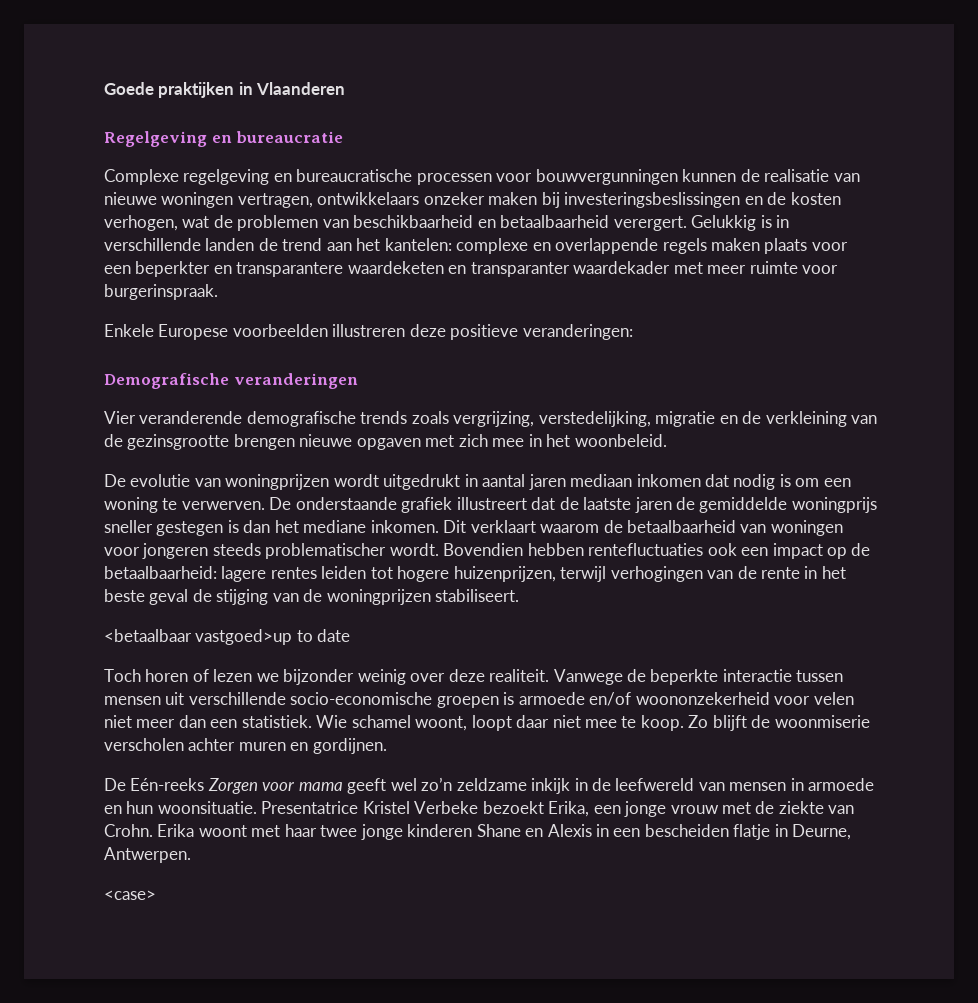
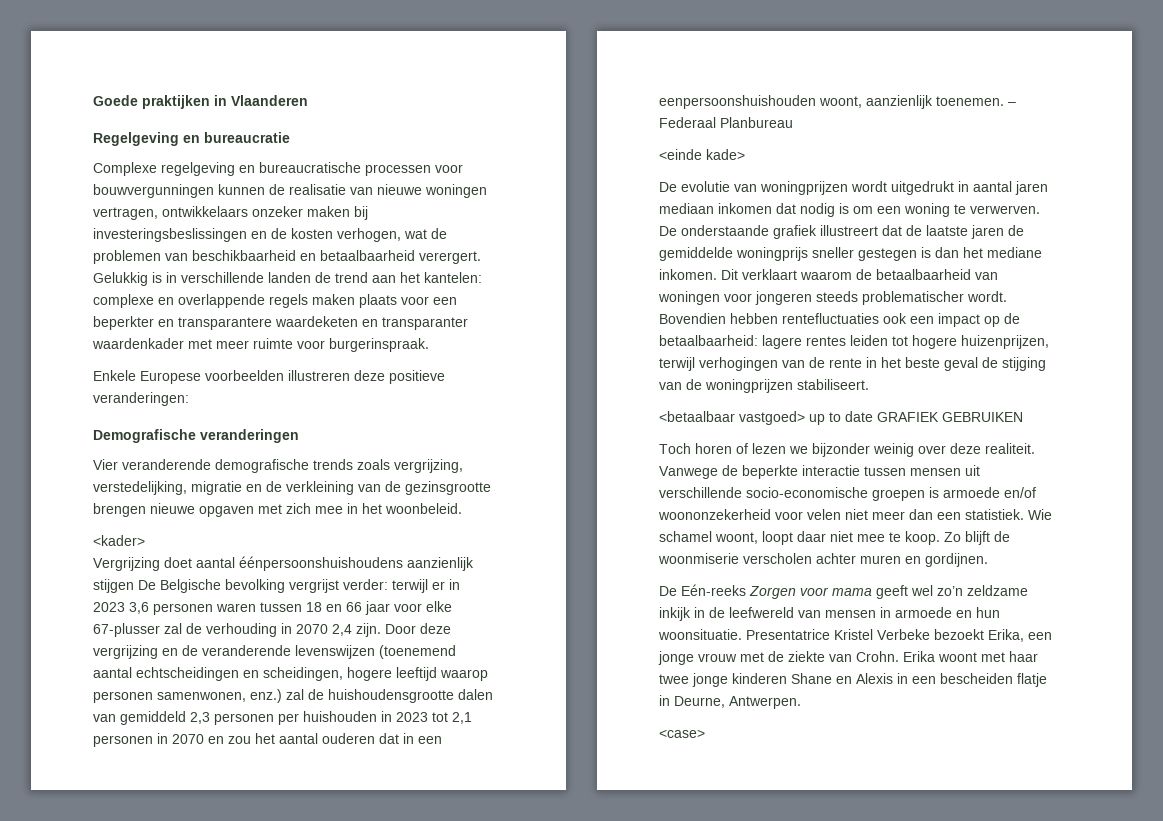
[573,261,671,274] waardekader -> [92,338,184,349] waardenkader
(667, 440) none -> [93,535,145,546] [93,556,474,571] [93,579,460,593] [93,601,452,615] [93,623,451,637] [93,645,456,659] [93,667,488,681] [93,689,493,703] [93,711,472,725] [93,733,442,747] [659,95,1016,109] [659,117,793,128] [659,149,745,160] // <kader> // Vergrijzing doet aantal éénpersoonshuishoudens aanzienlijk stijgen De Belgische bevolking vergrijst verder: terwijl er in 2023 3,6 personen waren tussen 18 en 66 jaar voor elke 67-plusser zal de verhouding in 2070 2,4 zijn. Door deze vergrijzing en de veranderende levenswijzen (toenemend aantal echtscheidingen en scheidingen, hogere leeftijd waarop personen samenwonen, enz.) zal de huishoudensgrootte dalen van gemiddeld 2,3 personen per huishouden in 2023 tot 2,1 personen in 2070 en zou het aantal ouderen dat in een eenpersoonshuishouden woont, aanzienlijk toenemen. – Federaal Planbureau // <einde kade>
[195,629,293,645] vastgoed>up -> [739,411,825,425] vastgoed> up
(351, 635) none -> [877,412,1023,422] GRAFIEK GEBRUIKEN

